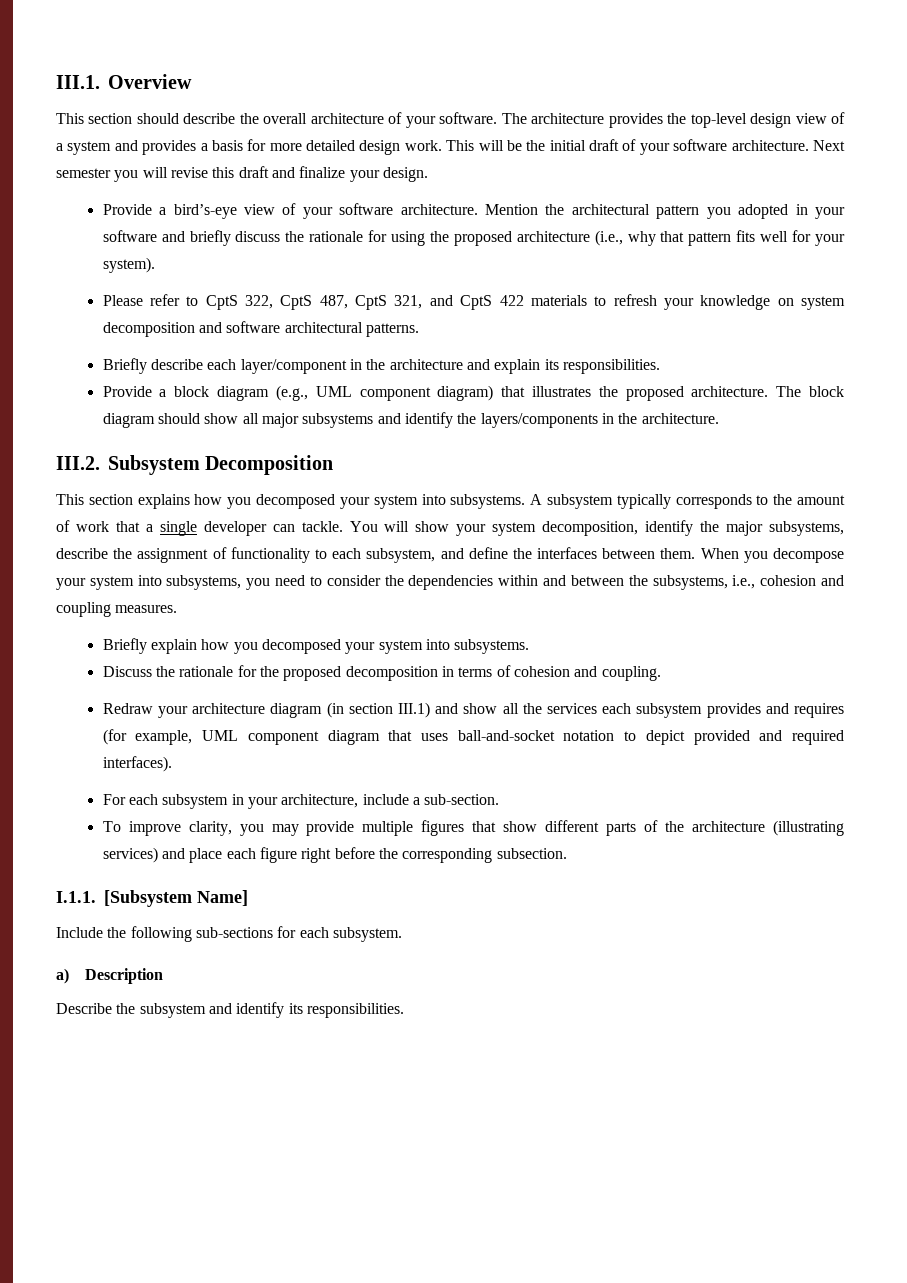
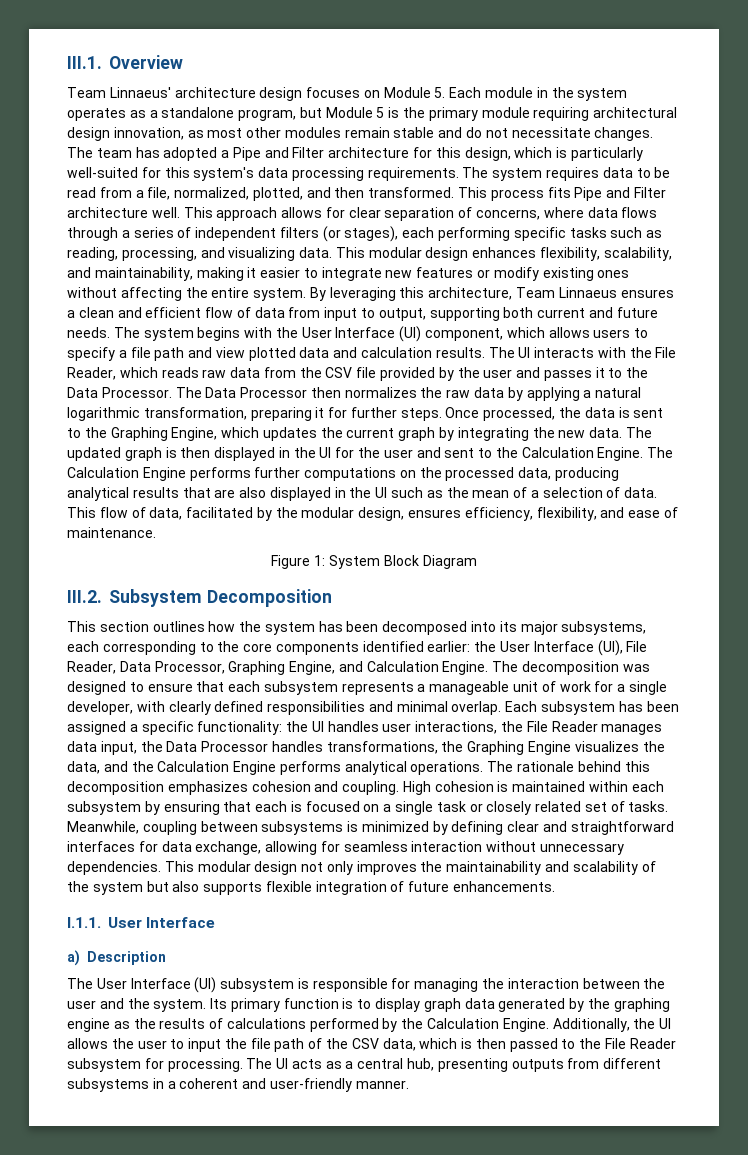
[56,112,846,128] [56,139,846,155] [56,166,428,182] [102,203,845,219] [102,230,845,246] [102,257,155,273] [102,294,845,310] [102,321,419,337] [102,358,660,374] [102,385,845,401] [102,412,719,428] This section should describe the overall architecture of your software. The architecture provides the top-level design view of a system and provides a basis for more detailed design work. This will be the initial draft of your software architecture. Next semester you will revise this draft and finalize your design. // Provide a bird’s-eye view of your software architecture. Mention the architectural pattern you adopted in your software and briefly discuss the rationale for using the proposed architecture (i.e., why that pattern fits well for your system). // Please refer to CptS 322, CptS 487, CptS 321, and CptS 422 materials to refresh your knowledge on system decomposition and software architectural patterns. // Briefly describe each layer/component in the architecture and explain its responsibilities. // Provide a block diagram (e.g., UML component diagram) that illustrates the proposed architecture. The block diagram should show all major subsystems and identify the layers/components in the architecture. -> [67,87,628,101] [67,107,678,121] [67,127,654,141] [67,147,643,161] [67,167,671,181] [67,187,666,201] [67,207,658,221] [67,226,663,242] [67,247,672,261] [67,267,630,281] [67,287,674,301] [67,307,658,321] [67,326,649,342] [67,347,677,361] [67,367,649,381] [67,387,642,401] [67,407,664,421] [67,427,652,441] [67,447,674,461] [67,467,620,481] [67,487,658,501] [67,507,678,521] [67,527,156,538] [271,555,477,569] Team Linnaeus' architecture design focuses on Module 5. Each module in the system operates as a standalone program, but Module 5 is the primary module requiring architectural design innovation, as most other modules remain stable and do not necessitate changes. The team has adopted a Pipe and Filter architecture for this design, which is particularly well-suited for this system's data processing requirements. The system requires data to be read from a file, normalized, plotted, and then transformed. This process fits Pipe and Filter architecture well. This approach allows for clear separation of concerns, where data flows through a series of independent filters (or stages), each performing specific tasks such as reading, processing, and visualizing data. This modular design enhances flexibility, scalability, and maintainability, making it easier to integrate new features or modify existing ones without affecting the entire system. By leveraging this architecture, Team Linnaeus ensures a clean and efficient flow of data from input to output, supporting both current and future needs. The system begins with the User Interface (UI) component, which allows users to specify a file path and view plotted data and calculation results. The UI interacts with the File Reader, which reads raw data from the CSV file provided by the user and passes it to the Data Processor. The Data Processor then normalizes the raw data by applying a natural logarithmic transformation, preparing it for further steps. Once processed, the data is sent to the Graphing Engine, which updates the current graph by integrating the new data. The updated graph is then displayed in the UI for the user and sent to the Calculation Engine. The Calculation Engine performs further computations on the processed data, producing analytical results that are also displayed in the UI such as the mean of a selection of data. This flow of data, facilitated by the modular design, ensures efficiency, flexibility, and ease of maintenance. // Figure 1: System Block Diagram
[137,494,845,509] explains how you decomposed your system into subsystems. A subsystem typically corresponds to the amount -> [152,621,647,635] [67,640,648,656] [67,661,650,675] [67,681,539,695] outlines how the system has been decomposed into its major subsystems, each corresponding to the core components identified earlier: the User Interface (UI), File Reader, Data Processor, Graphing Engine, and Calculation Engine. The decomposition was designed to ensure that each subsystem represents a manageable unit
[115,520,845,536] [56,547,844,563] [56,575,845,590] [56,602,178,617] [102,638,530,654] [102,665,661,681] [102,702,845,718] [102,729,845,745] [102,756,172,772] [102,794,500,809] [102,820,845,836] [102,847,567,863] [56,890,248,907] [56,926,402,942] [56,968,164,984] [56,1002,404,1018] that a single developer can tackle. You will show your system decomposition, identify the major subsystems, describe the assignment of functionality to each subsystem, and define the interfaces between them. When you decompose your system into subsystems, you need to consider the dependencies within and between the subsystems, i.e., cohesion and coupling measures. // Briefly explain how you decomposed your system into subsystems. // Discuss the rationale for the proposed decomposition in terms of cohesion and coupling. // Redraw your architecture diagram (in section III.1) and show all the services each subsystem provides and requires (for example, UML component diagram that uses ball-and-socket notation to depict provided and required interfaces). // For each subsystem in your architecture, include a sub-section. // To improve clarity, you may provide multiple figures that show different parts of the architecture (illustrating services) and place each figure right before the corresponding subsection. // I.1.1. [Subsystem Name] // Include the following sub-sections for each subsystem. // a) Description // Describe the subsystem and identify its responsibilities. -> [594,681,667,695] [67,701,679,715] [67,721,663,735] [67,741,665,755] [67,761,650,775] [67,781,664,795] [67,801,669,815] [67,821,674,835] [67,841,625,855] [67,861,656,875] [67,881,556,895] [67,917,216,928] [67,950,166,966] [67,977,666,993] [67,998,670,1012] [67,1018,672,1032] [67,1038,676,1052] [67,1058,662,1072] [67,1078,409,1092] for a single developer, with clearly defined responsibilities and minimal overlap. Each subsystem has been assigned a specific functionality: the UI handles user interactions, the File Reader manages data input, the Data Processor handles transformations, the Graphing Engine visualizes the data, and the Calculation Engine performs analytical operations. The rationale behind this decomposition emphasizes cohesion and coupling. High cohesion is maintained within each subsystem by ensuring that each is focused on a single task or closely related set of tasks. Meanwhile, coupling between subsystems is minimized by defining clear and straightforward interfaces for data exchange, allowing for seamless interaction without unnecessary dependencies. This modular design not only improves the maintainability and scalability of the system but also supports flexible integration of future enhancements. // I.1.1. User Interface // a) Description // The User Interface (UI) subsystem is responsible for managing the interaction between the user and the system. Its primary function is to display graph data generated by the graphing engine as the results of calculations performed by the Calculation Engine. Additionally, the UI allows the user to input the file path of the CSV data, which is then passed to the File Reader subsystem for processing. The UI acts as a central hub, presenting outputs from different subsystems in a coherent and user-friendly manner.

